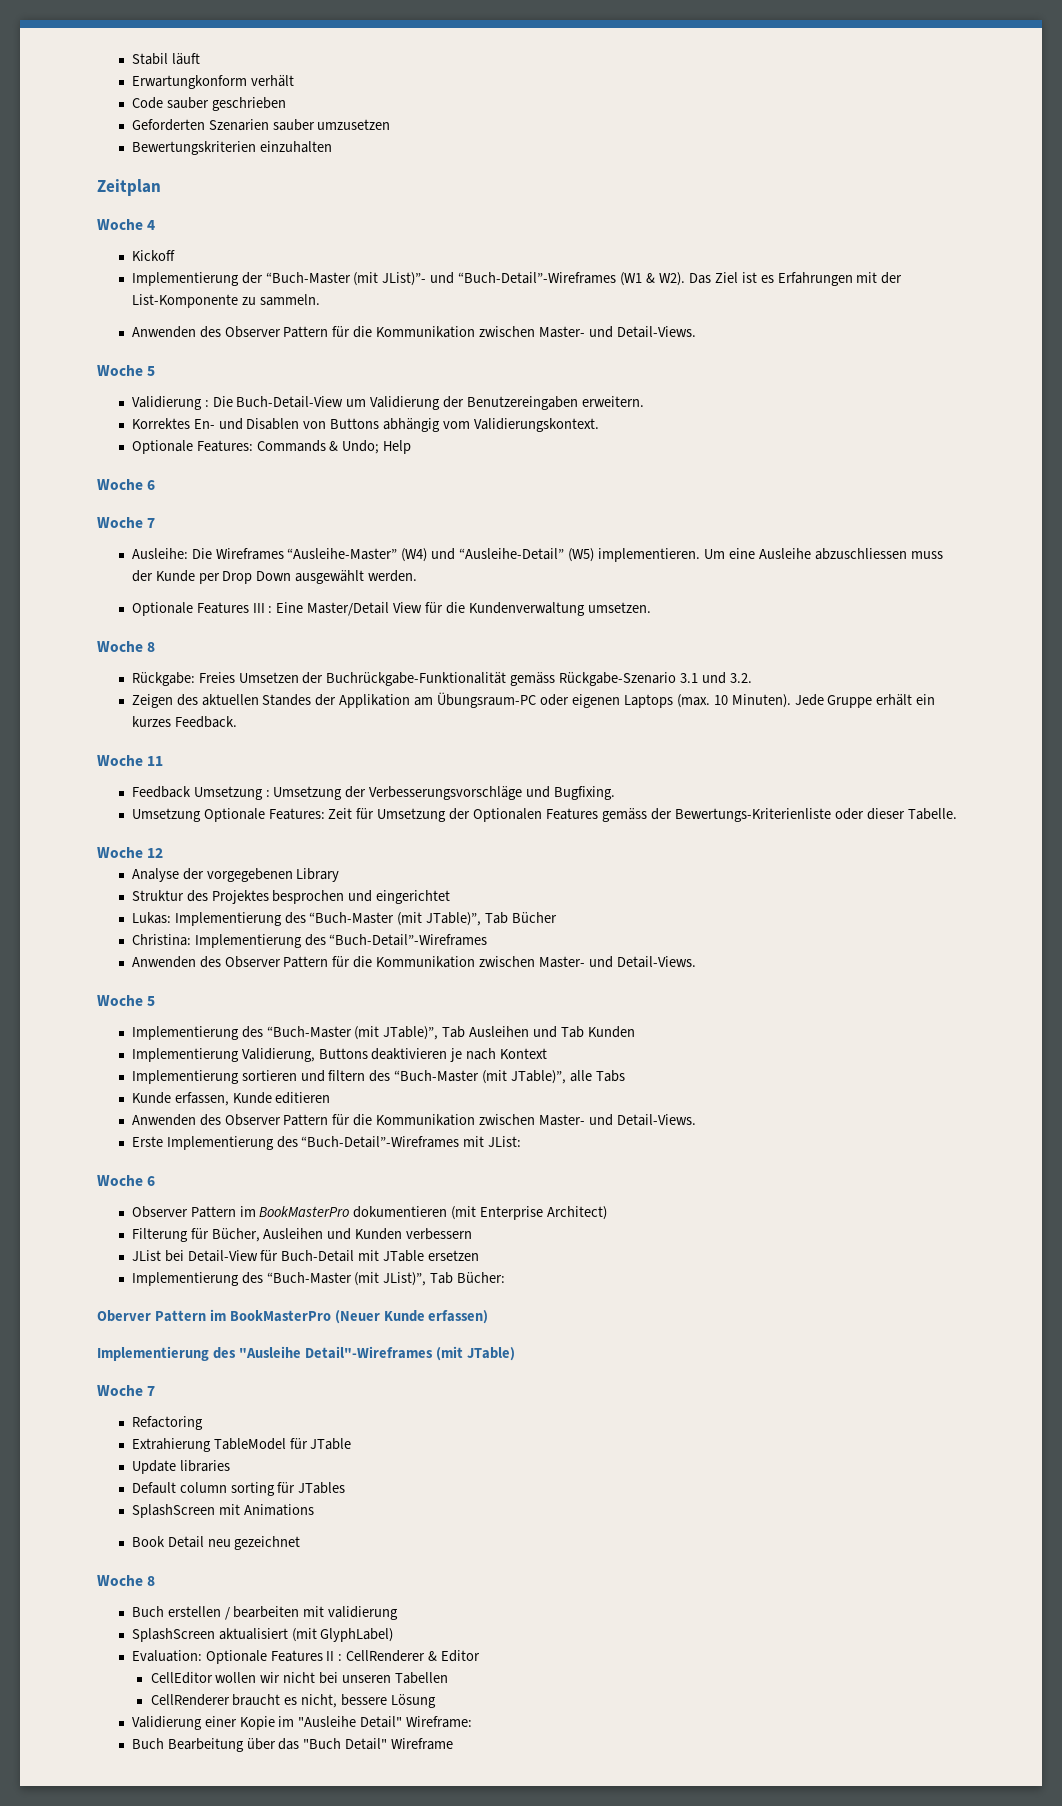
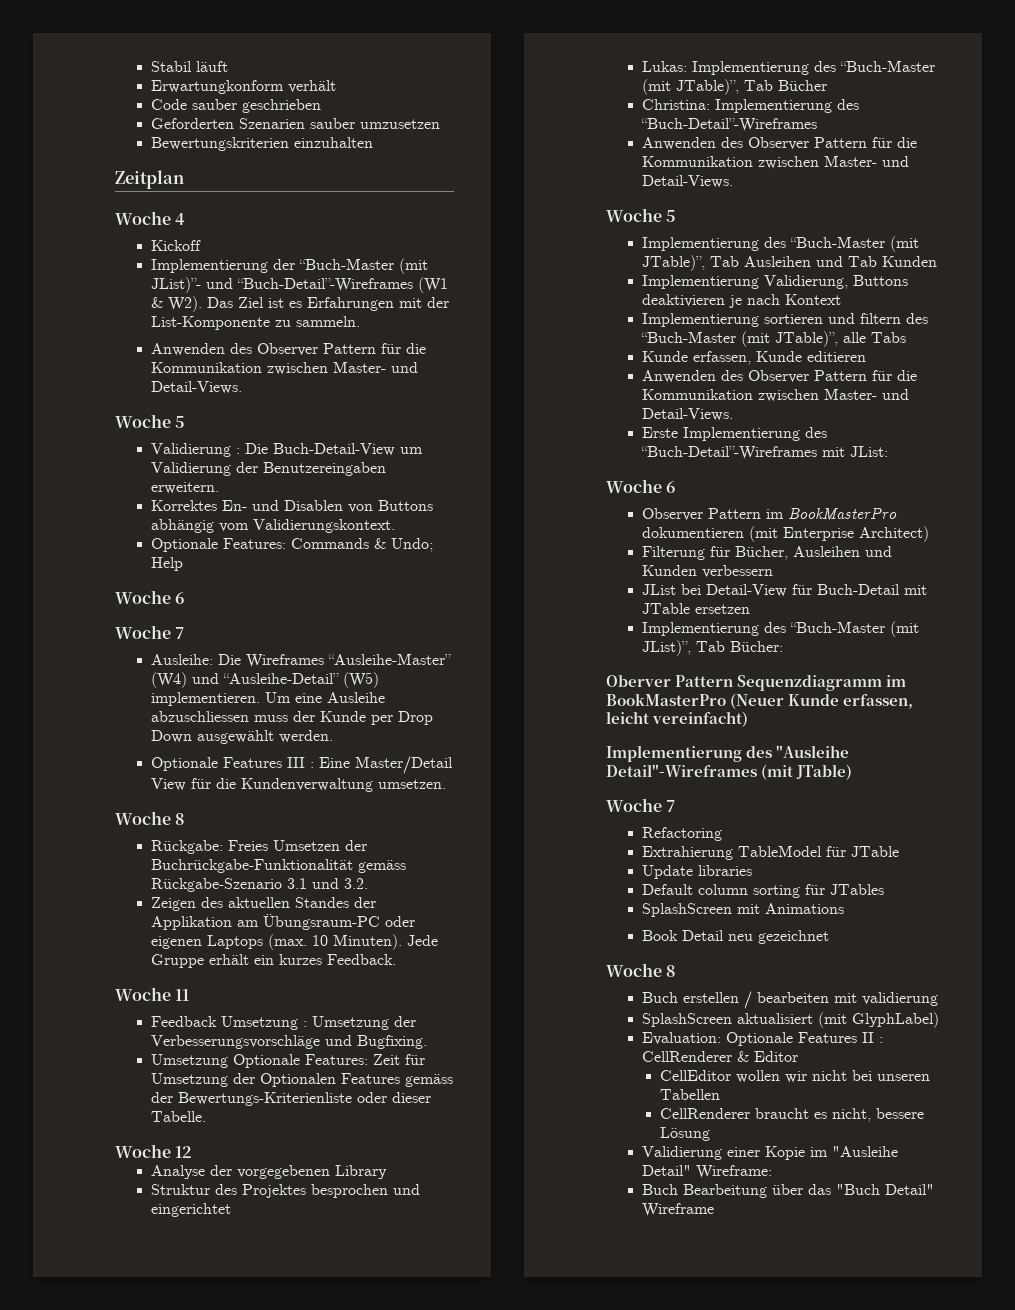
(206, 1316) none -> [737,675,883,691] Sequenzdiagramm
[428,1310,489,1324] erfassen) -> [843,694,914,709] [606,711,749,727] erfassen, leicht vereinfacht)

